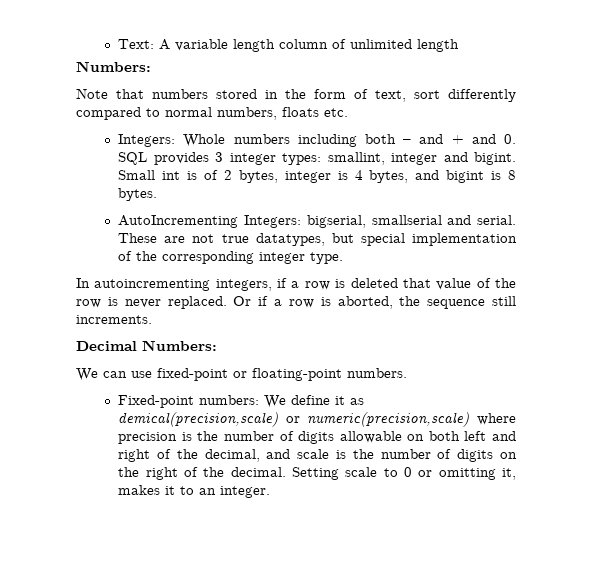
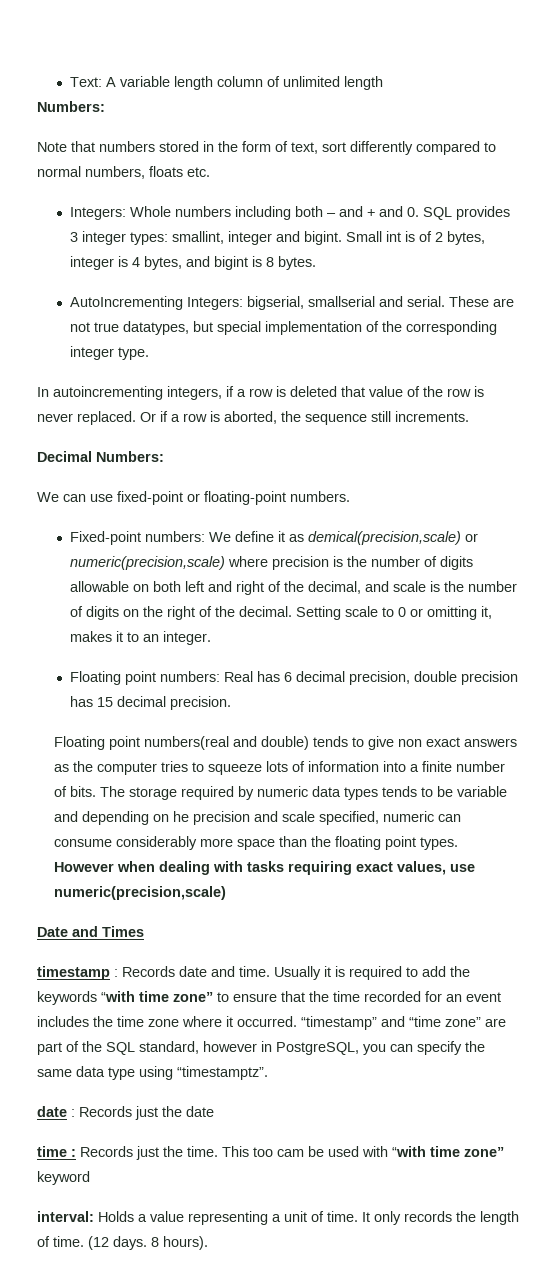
(271, 492) none -> [69,671,518,685] [69,696,231,710] [53,736,517,750] [53,761,505,775] [53,786,507,800] [53,811,461,825] [53,836,458,850] [53,861,475,875] [53,886,226,900] [37,926,144,937] [37,966,470,980] [37,991,501,1005] [37,1016,506,1030] [37,1041,485,1055] [37,1066,268,1080] [37,1106,214,1120] [37,1146,504,1160] [37,1171,90,1185] [37,1211,519,1225] [37,1236,208,1250] // Floating point numbers: Real has 6 decimal precision, double precision has 15 decimal precision. // Floating point numbers(real and double) tends to give non exact answers as the computer tries to squeeze lots of information into a finite number of bits. The storage required by numeric data types tends to be variable and depending on he precision and scale specified, numeric can consume considerably more space than the floating point types. However when dealing with tasks requiring exact values, use numeric(precision,scale) // Date and Times // timestamp : Records date and time. Usually it is required to add the keywords “with time zone” to ensure that the time recorded for an event includes the time zone where it occurred. “timestamp” and “time zone” are part of the SQL standard, however in PostgreSQL, you can specify the same data type using “timestamptz”. // date : Records just the date // time : Records just the time. This too cam be used with “with time zone” keyword // interval: Holds a value representing a unit of time. It only records the length of time. (12 days. 8 hours).

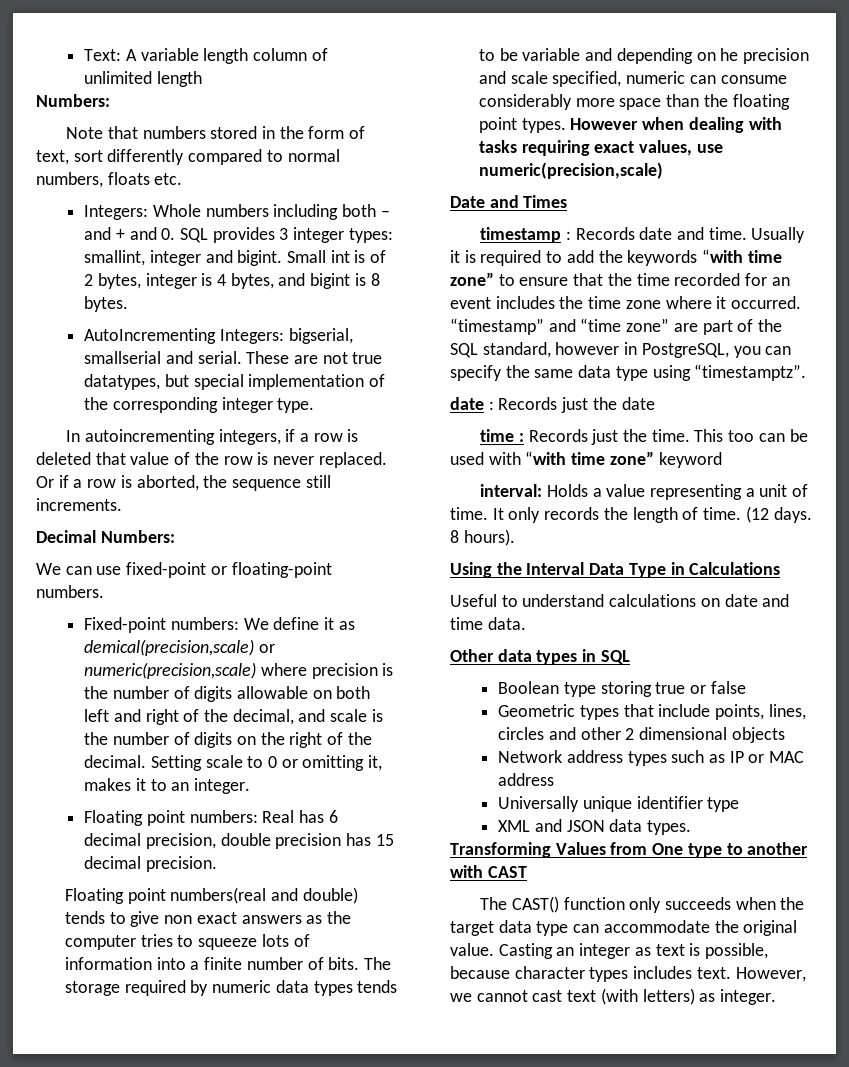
[277,1149,304,1157] cam -> [758,433,785,442] can
(208, 1243) none -> [450,562,781,578] [450,594,790,607] [450,617,526,630] [450,649,630,665] [498,681,746,697] [498,704,806,720] [498,727,785,743] [498,750,805,766] [498,773,555,786] [498,796,740,812] [498,819,692,835] [450,842,809,858] [450,865,527,878] [480,896,805,913] [450,920,798,936] [450,943,769,959] [450,966,806,982] [450,988,777,1005] // Using the Interval Data Type in Calculations // Useful to understand calculations on date and time data. // Other data types in SQL // Boolean type storing true or false // Geometric types that include points, lines, circles and other 2 dimensional objects // Network address types such as IP or MAC address // Universally unique identifier type // XML and JSON data types. // Transforming Values from One type to another with CAST // The CAST() function only succeeds when the target data type can accommodate the original value. Casting an integer as text is possible, because character types includes text. However, we cannot cast text (with letters) as integer.

